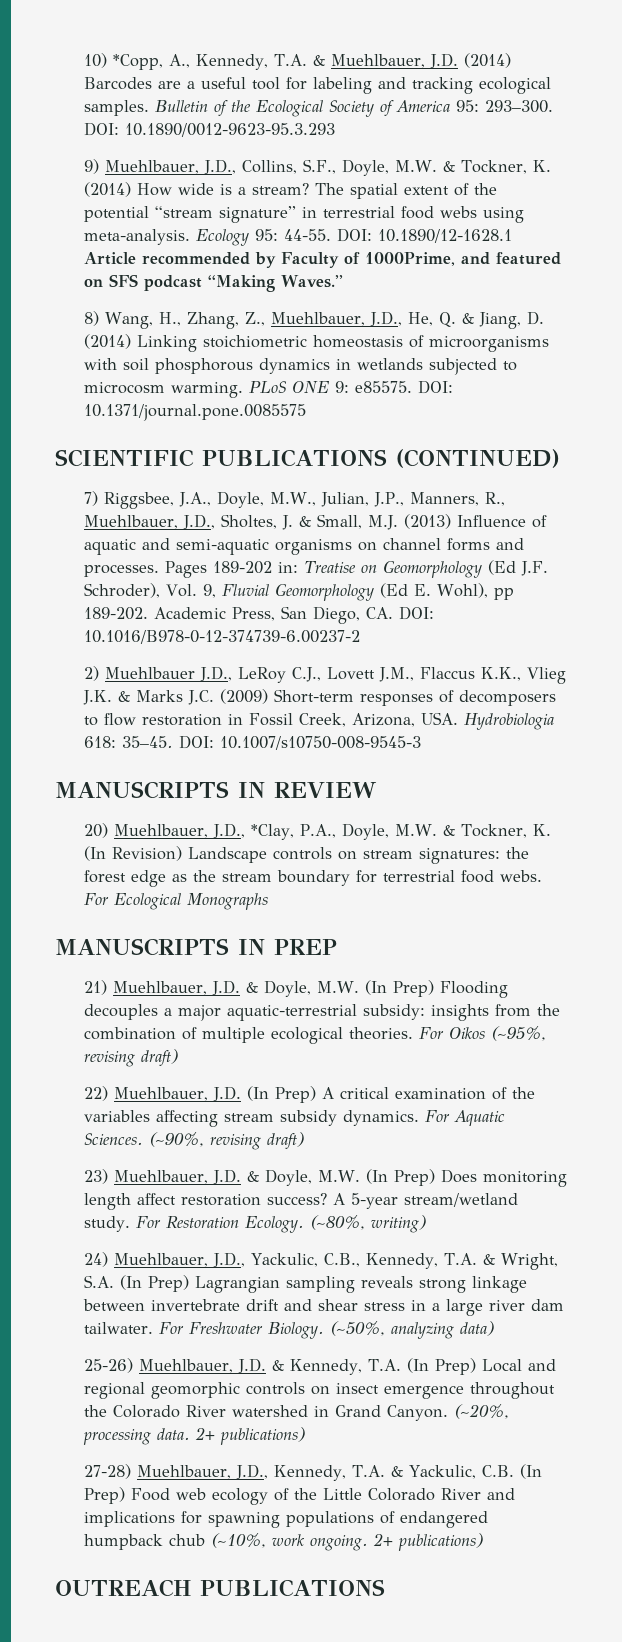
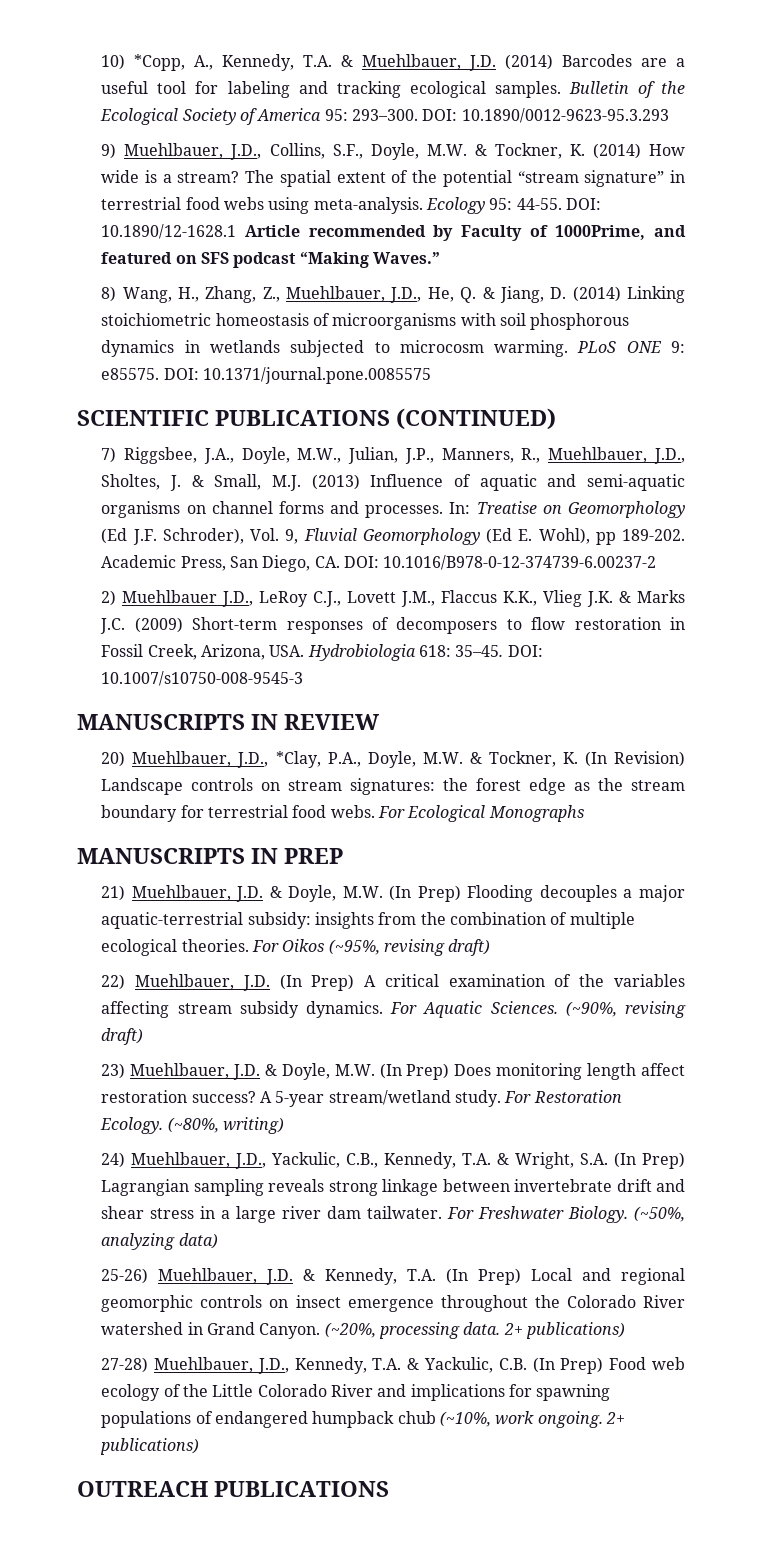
[164,561,298,578] Pages 189-202 in: -> [449,502,471,514] In:

